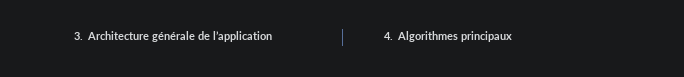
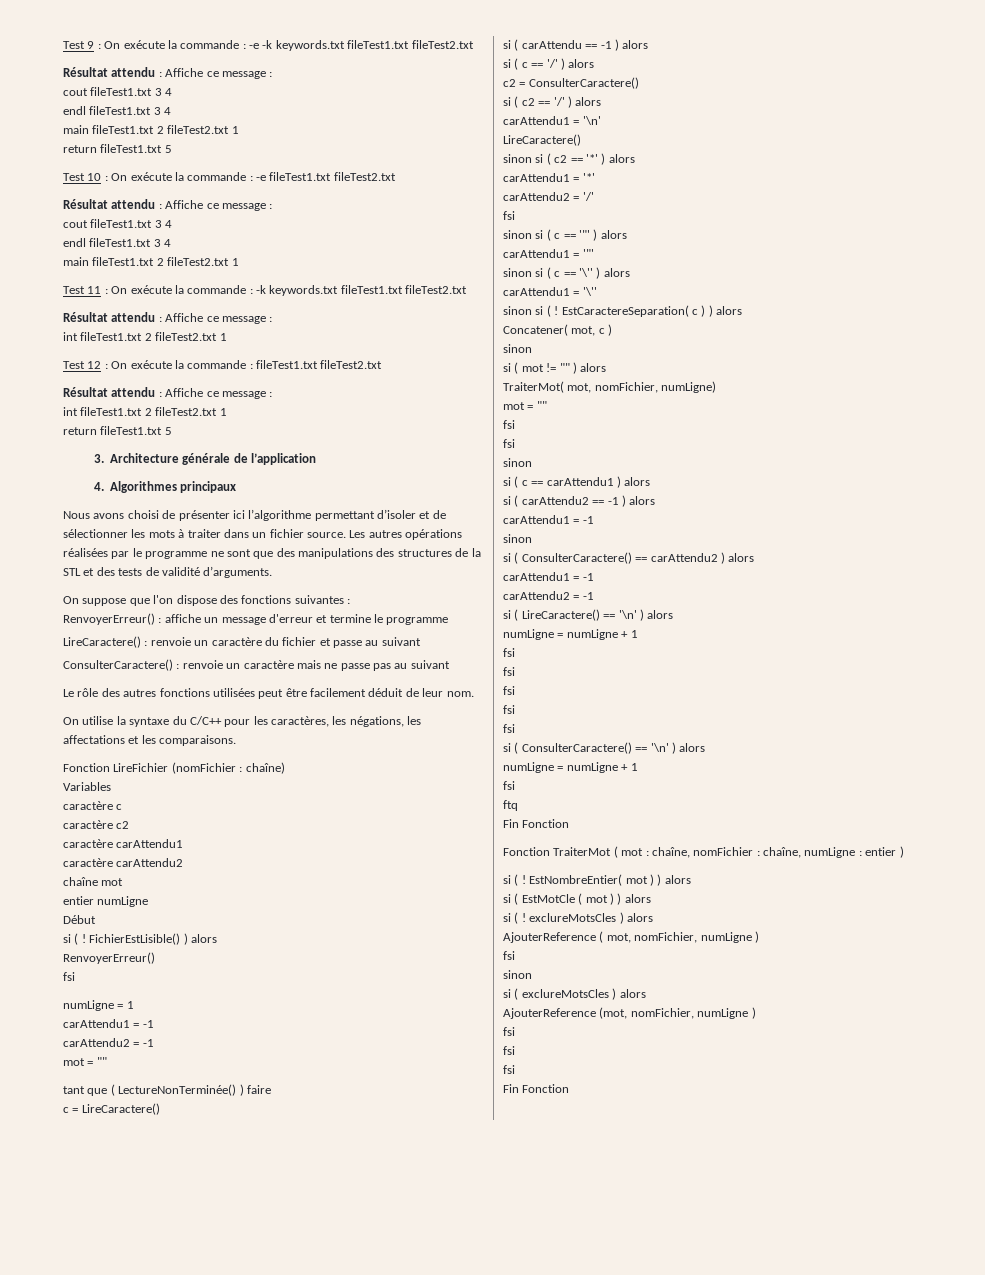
(73, 36) none -> [63,40,474,51] [63,67,273,79] [63,87,173,96] [63,106,172,115] [63,125,239,134] [63,144,172,153] [63,172,396,181] [63,199,273,211] [63,219,173,228] [63,238,172,247] [63,257,239,266] [63,285,468,296] [63,312,273,324] [63,332,227,341] [63,360,383,369] [63,387,273,399] [63,407,227,416] [63,426,172,435] Test 9 : On exécute la commande : -e -k keywords.txt fileTest1.txt fileTest2.txt // Résultat attendu : Affiche ce message : // cout fileTest1.txt 3 4 // endl fileTest1.txt 3 4 // main fileTest1.txt 2 fileTest2.txt 1 // return fileTest1.txt 5 // Test 10 : On exécute la commande : -e fileTest1.txt fileTest2.txt // Résultat attendu : Affiche ce message : // cout fileTest1.txt 3 4 // endl fileTest1.txt 3 4 // main fileTest1.txt 2 fileTest2.txt 1 // Test 11 : On exécute la commande : -k keywords.txt fileTest1.txt fileTest2.txt // Résultat attendu : Affiche ce message : // int fileTest1.txt 2 fileTest2.txt 1 // Test 12 : On exécute la commande : fileTest1.txt fileTest2.txt // Résultat attendu : Affiche ce message : // int fileTest1.txt 2 fileTest2.txt 1 // return fileTest1.txt 5 //
(513, 36) none -> [63,509,446,521] [63,529,463,540] [63,548,481,559] [63,566,273,578] [63,595,350,606] [63,613,449,625] [63,636,421,648] [63,659,450,671] [63,688,474,699] [63,716,422,727] [63,735,237,746] [63,762,285,774] [63,782,111,791] [63,801,123,810] [63,820,130,829] [63,839,184,848] [63,858,184,867] [63,877,124,886] [63,896,149,907] [63,915,96,924] [63,933,217,945] [63,952,155,964] [63,972,75,981] [63,1000,134,1011] [63,1019,154,1028] [63,1038,154,1047] [63,1057,107,1066] [63,1084,271,1096] [63,1103,160,1115] [503,39,649,51] [503,58,595,70] [503,77,639,89] [503,96,602,108] [503,116,601,125] [503,134,581,146] [503,153,635,165] [503,173,595,182] [503,192,594,201] [503,211,515,220] [503,229,627,241] [503,249,594,258] [503,267,630,279] [503,287,597,296] [503,305,742,317] [503,324,613,336] [503,344,532,353] [503,362,607,374] [503,381,717,393] [503,401,547,410] [503,420,515,429] [503,439,515,448] [503,458,532,467] [503,476,651,488] [503,495,656,507] [503,515,594,524] [503,534,532,543] [503,552,755,564] [503,572,594,581] [503,591,594,600] [503,609,674,621] [503,629,638,640] [503,648,515,657] [503,667,515,676] [503,686,515,695] [503,705,515,714] [503,724,515,733] [503,742,706,754] [503,762,638,773] [503,781,515,790] [503,800,518,811] [503,819,570,828] [503,846,904,858] [503,874,691,886] [503,893,651,905] [503,912,653,924] [503,931,759,943] [503,951,515,960] [503,970,532,979] [503,988,646,1000] [503,1007,756,1019] [503,1027,515,1036] [503,1046,515,1055] [503,1065,515,1074] [503,1084,570,1093] // Nous avons choisi de présenter ici l’algorithme permettant d’isoler et de sélectionner les mots à traiter dans un fichier source. Les autres opérations réalisées par le programme ne sont que des manipulations des structures de la STL et des tests de validité d’arguments. // On suppose que l'on dispose des fonctions suivantes : // RenvoyerErreur() : affiche un message d'erreur et termine le programme // LireCaractere() : renvoie un caractère du fichier et passe au suivant // ConsulterCaractere() : renvoie un caractère mais ne passe pas au suivant // Le rôle des autres fonctions utilisées peut être facilement déduit de leur nom. // On utilise la syntaxe du C/C++ pour les caractères, les négations, les affectations et les comparaisons. // Fonction LireFichier (nomFichier : chaîne) // Variables // caractère c // caractère c2 // caractère carAttendu1 // caractère carAttendu2 // chaîne mot // entier numLigne // Début // si ( ! FichierEstLisible() ) alors // RenvoyerErreur() // fsi // numLigne = 1 // carAttendu1 = -1 // carAttendu2 = -1 // mot = "" // tant que ( LectureNonTerminée() ) faire // c = LireCaractere() // si ( carAttendu == -1 ) alors // si ( c == '/' ) alors // c2 = ConsulterCaractere() // si ( c2 == '/' ) alors // carAttendu1 = '\n' // LireCaractere() // sinon si ( c2 == '*' ) alors // carAttendu1 = '*' // carAttendu2 = '/' // fsi // sinon si ( c == '"' ) alors // carAttendu1 = '"' // sinon si ( c == '\'' ) alors // carAttendu1 = '\'' // sinon si ( ! EstCaractereSeparation( c ) ) alors // Concatener( mot, c ) // sinon // si ( mot != "" ) alors // TraiterMot( mot, nomFichier, numLigne) // mot = "" // fsi // fsi // sinon // si ( c == carAttendu1 ) alors // si ( carAttendu2 == -1 ) alors // carAttendu1 = -1 // sinon // si ( ConsulterCaractere() == carAttendu2 ) alors // carAttendu1 = -1 // carAttendu2 = -1 // si ( LireCaractere() == '\n' ) alors // numLigne = numLigne + 1 // fsi // fsi // fsi // fsi // fsi // si ( ConsulterCaractere() == '\n' ) alors // numLigne = numLigne + 1 // fsi // ftq // Fin Fonction // Fonction TraiterMot ( mot : chaîne, nomFichier : chaîne, numLigne : entier ) // si ( ! EstNombreEntier( mot ) ) alors // si ( EstMotCle ( mot ) ) alors // si ( ! exclureMotsCles ) alors // AjouterReference ( mot, nomFichier, numLigne ) // fsi // sinon // si ( exclureMotsCles ) alors // AjouterReference (mot, nomFichier, numLigne ) // fsi // fsi // fsi // Fin Fonction

